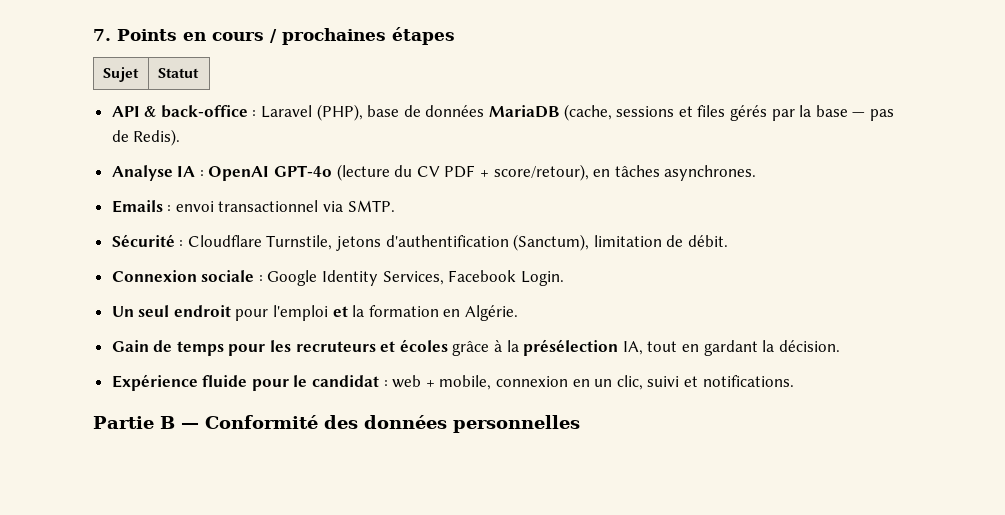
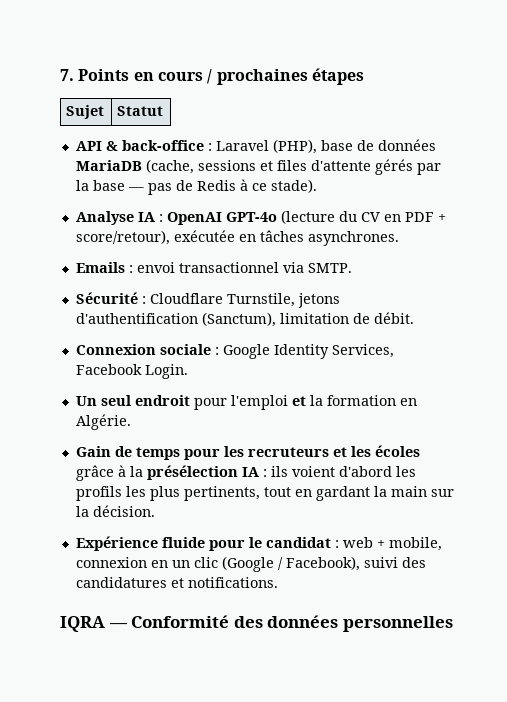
(726, 111) none -> [310,160,371,171] d'attente
[133,129,181,146] Redis). -> [196,179,317,193] Redis à ce stade).
(440, 171) none -> [383,214,401,222] en
(589, 172) none -> [173,230,235,242] exécutée
(396, 346) none -> [350,446,371,457] les
[622,341,643,355] IA, -> [241,466,416,477] [75,486,260,501] IA : ils voient d'abord les profils les plus pertinents,
(775, 346) none -> [390,486,454,497] [75,506,89,517] main sur la
[616,375,680,390] clic, suivi -> [193,556,426,572] [75,577,167,588] clic (Google / Facebook), suivi des candidatures
[93,416,175,429] Partie B -> [60,616,105,632] IQRA

